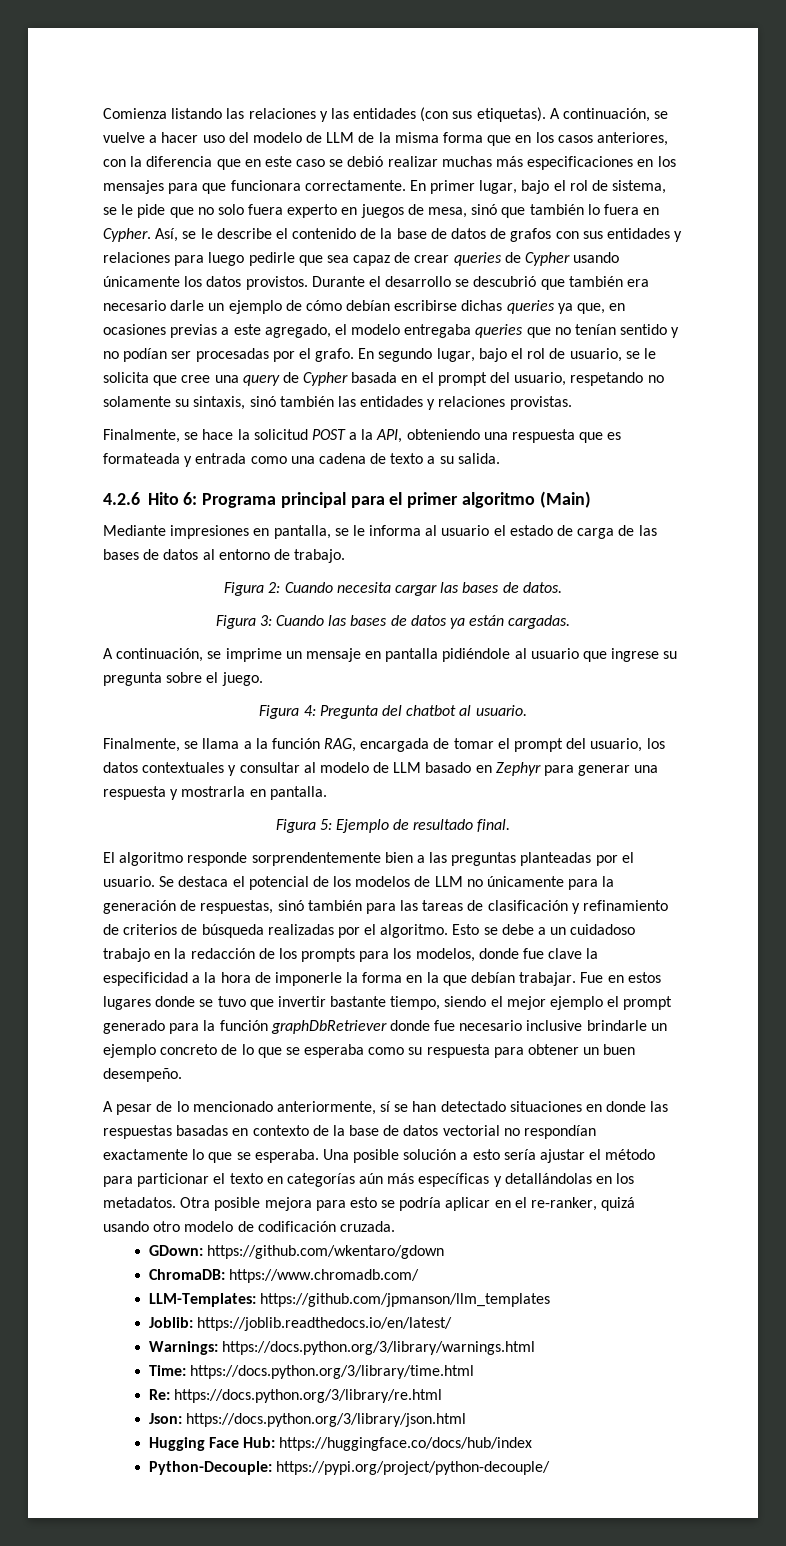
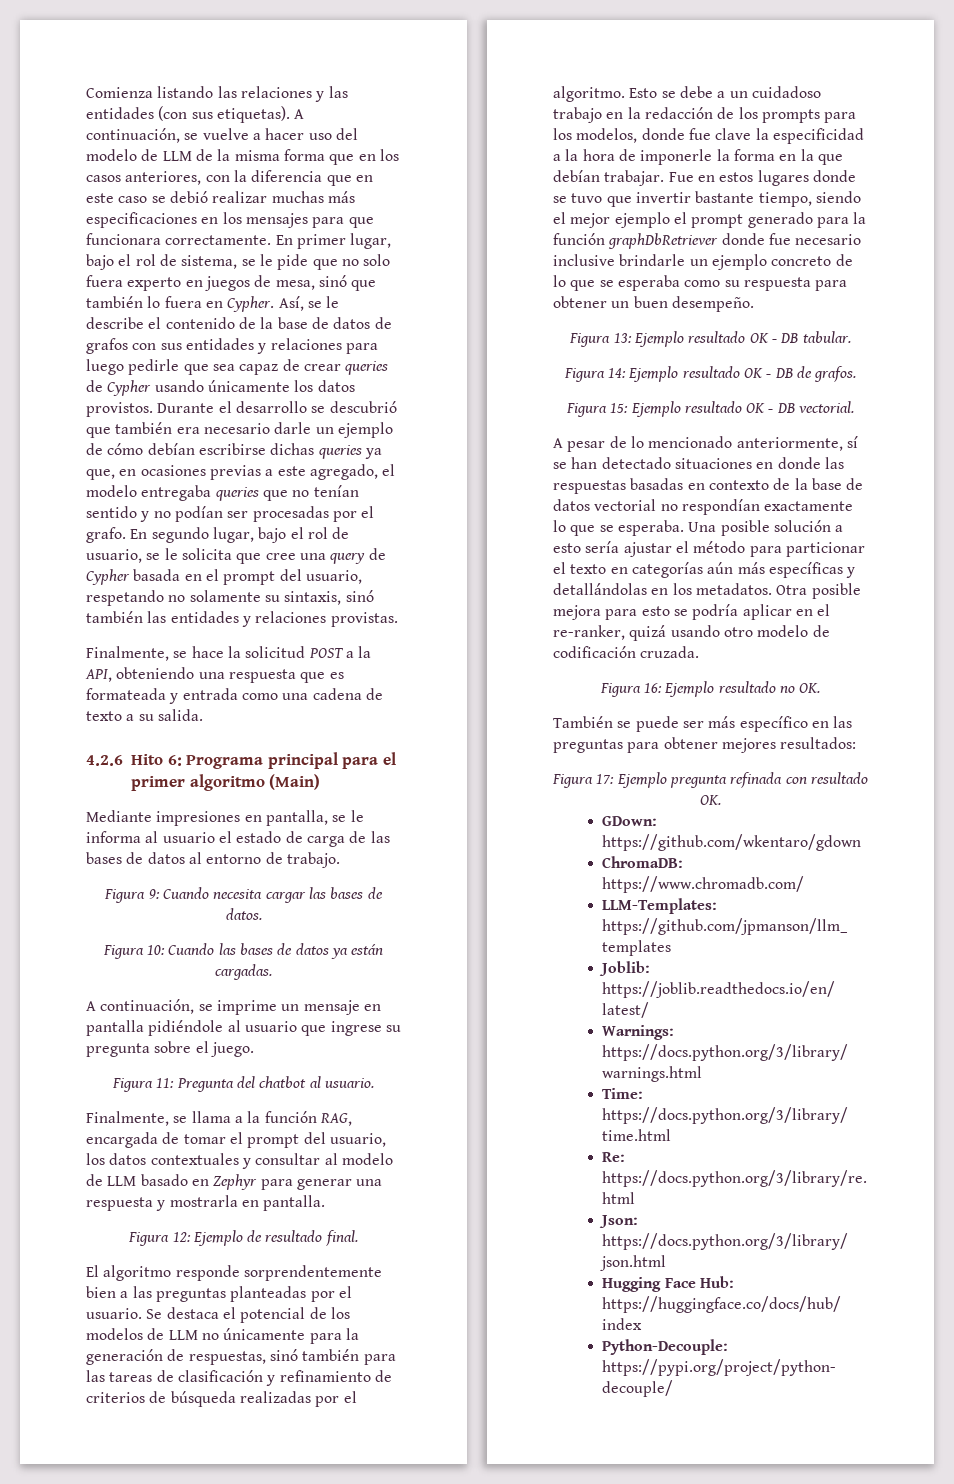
[268,582,281,593] 2: -> [148,889,160,899] 9:
[259,615,272,626] 3: -> [147,945,166,955] 10:
[303,705,316,716] 4: -> [156,1078,175,1088] 11:
[319,819,332,830] 5: -> [172,1232,191,1242] 12:
(182, 1075) none -> [569,331,851,347] [563,366,857,382] [565,401,855,417] // Figura 13: Ejemplo resultado OK - DB tabular. // Figura 14: Ejemplo resultado OK - DB de grafos. // Figura 15: Ejemplo resultado OK - DB vectorial.
(395, 1226) none -> [599,681,821,697] [553,716,853,732] [553,737,857,753] [552,772,868,788] [700,795,721,805] // Figura 16: Ejemplo resultado no OK. // También se puede ser más específico en las preguntas para obtener mejores resultados: // Figura 17: Ejemplo pregunta refinada con resultado OK.

